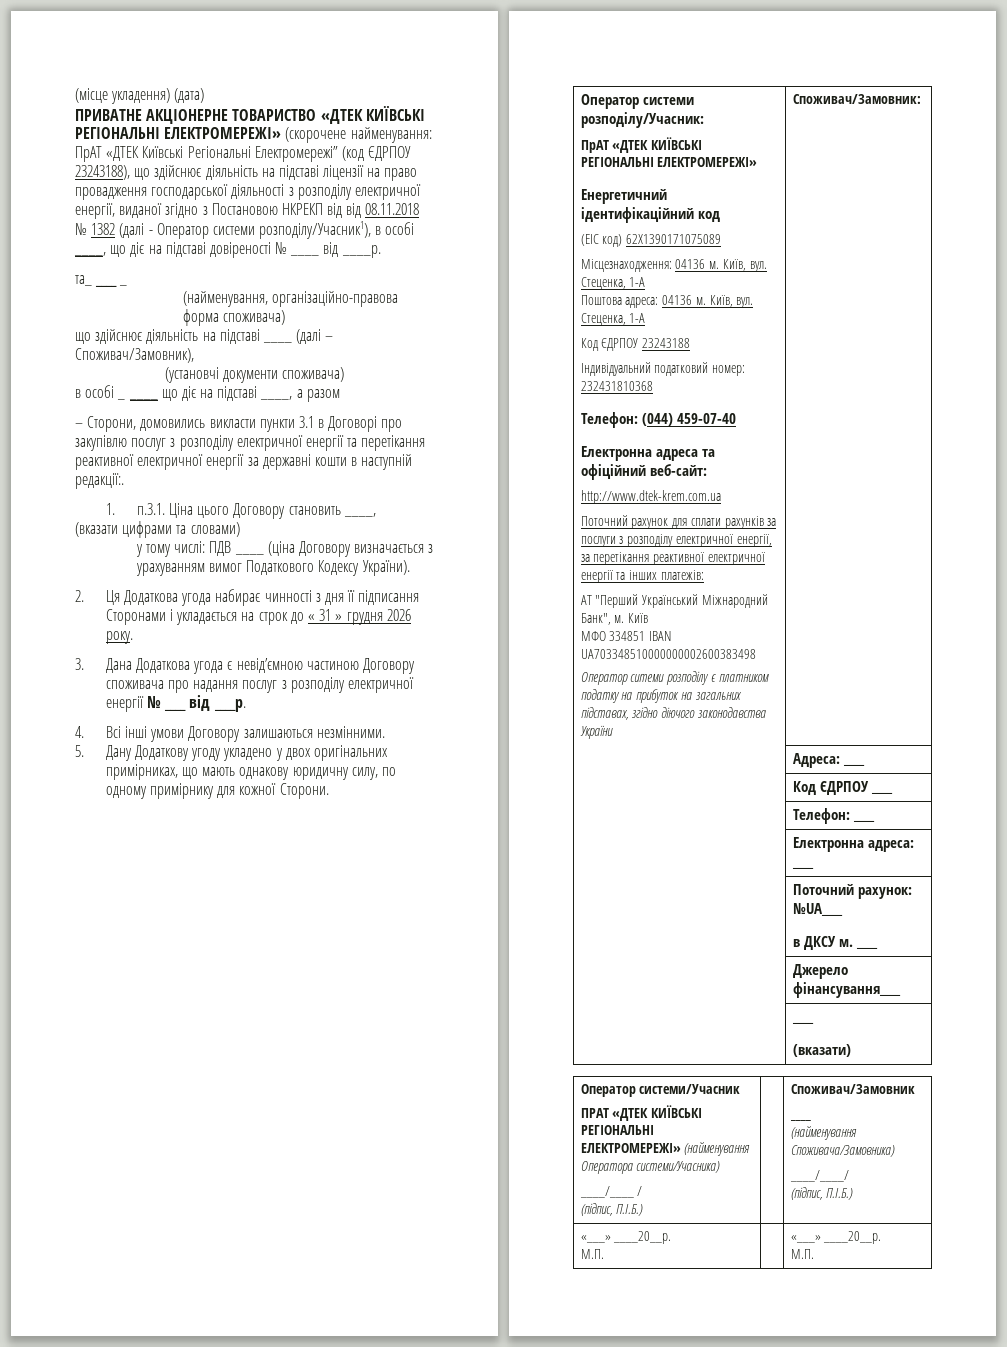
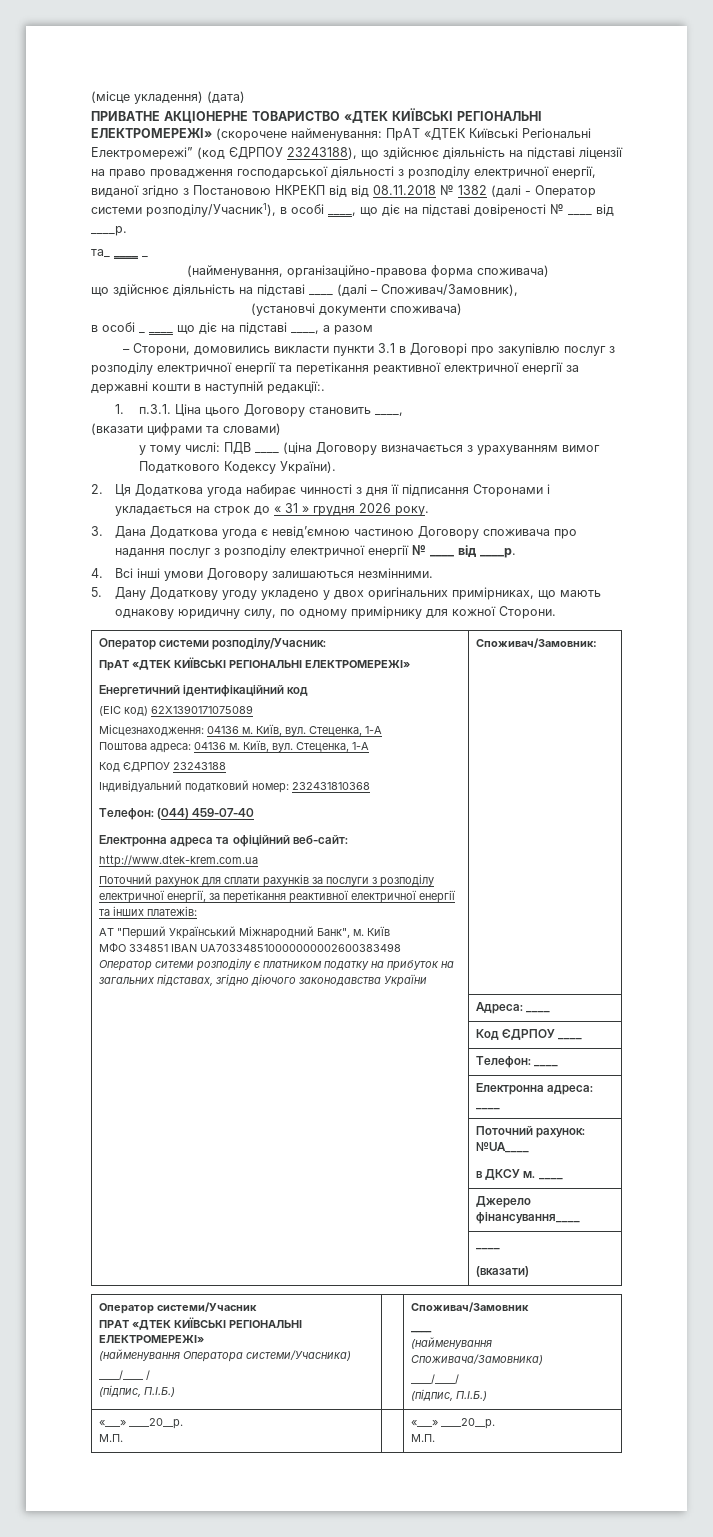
(681, 1148) none -> (204, 1339) //

